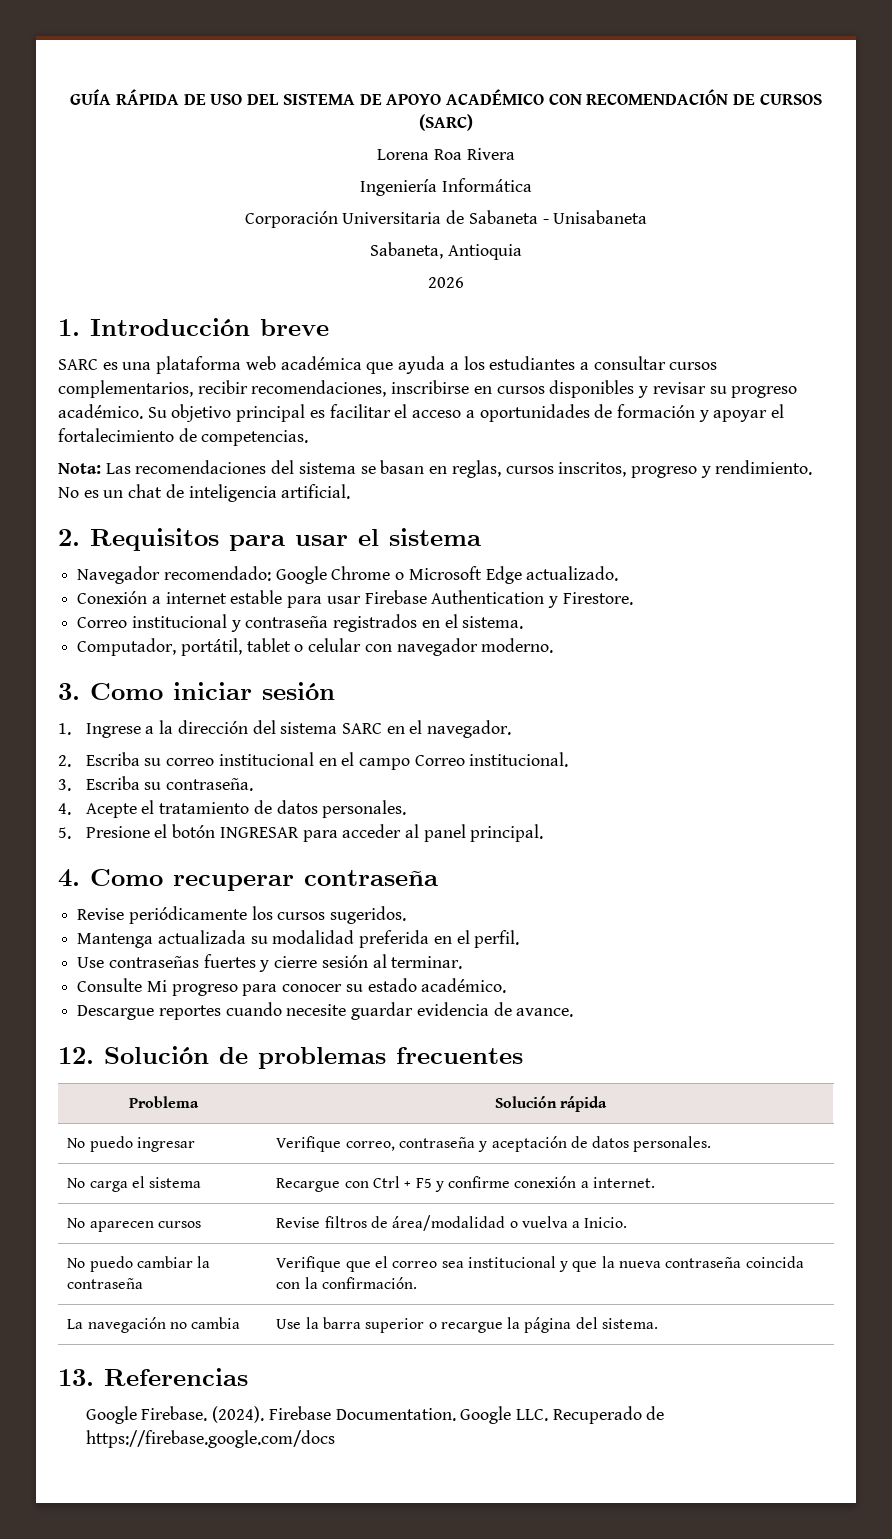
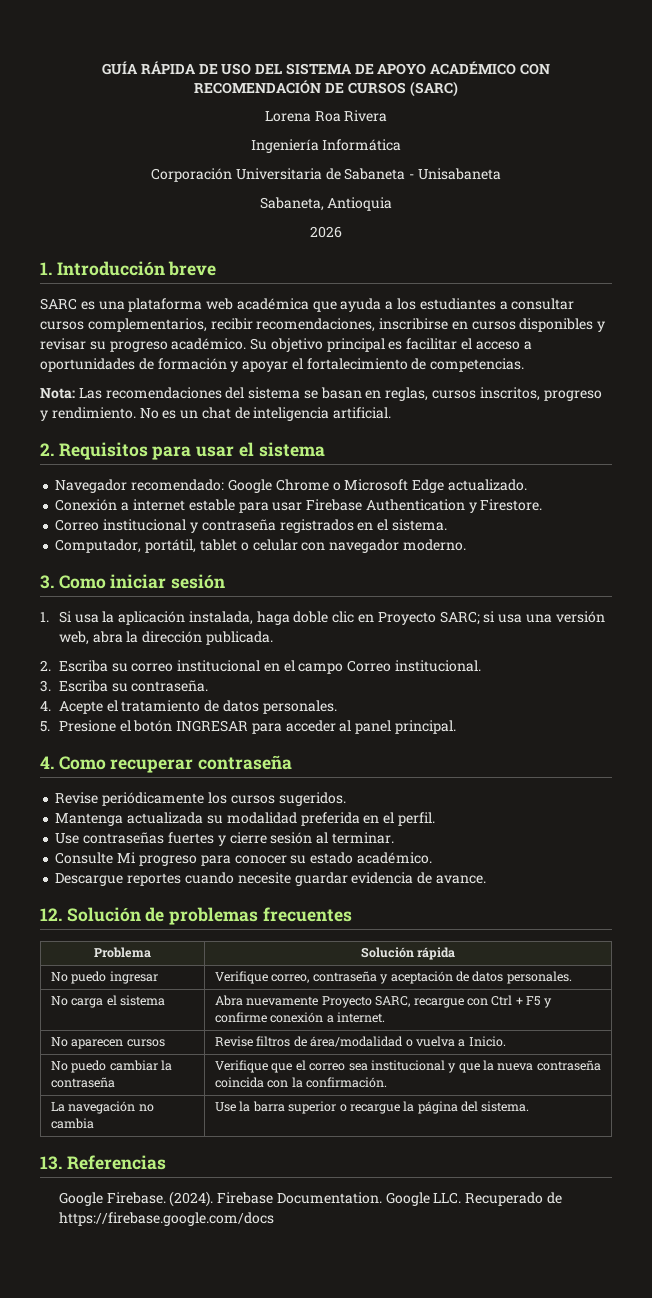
[85,720,512,738] Ingrese a la dirección del sistema SARC en el navegador. -> [58,611,605,625] [58,631,273,645] Si usa la aplicación instalada, haga doble clic en Proyecto SARC; si usa una versión web, abra la dirección publicada.
[276,1178,341,1192] Recargue -> [215,995,464,1008] Abra nuevamente Proyecto SARC, recargue

